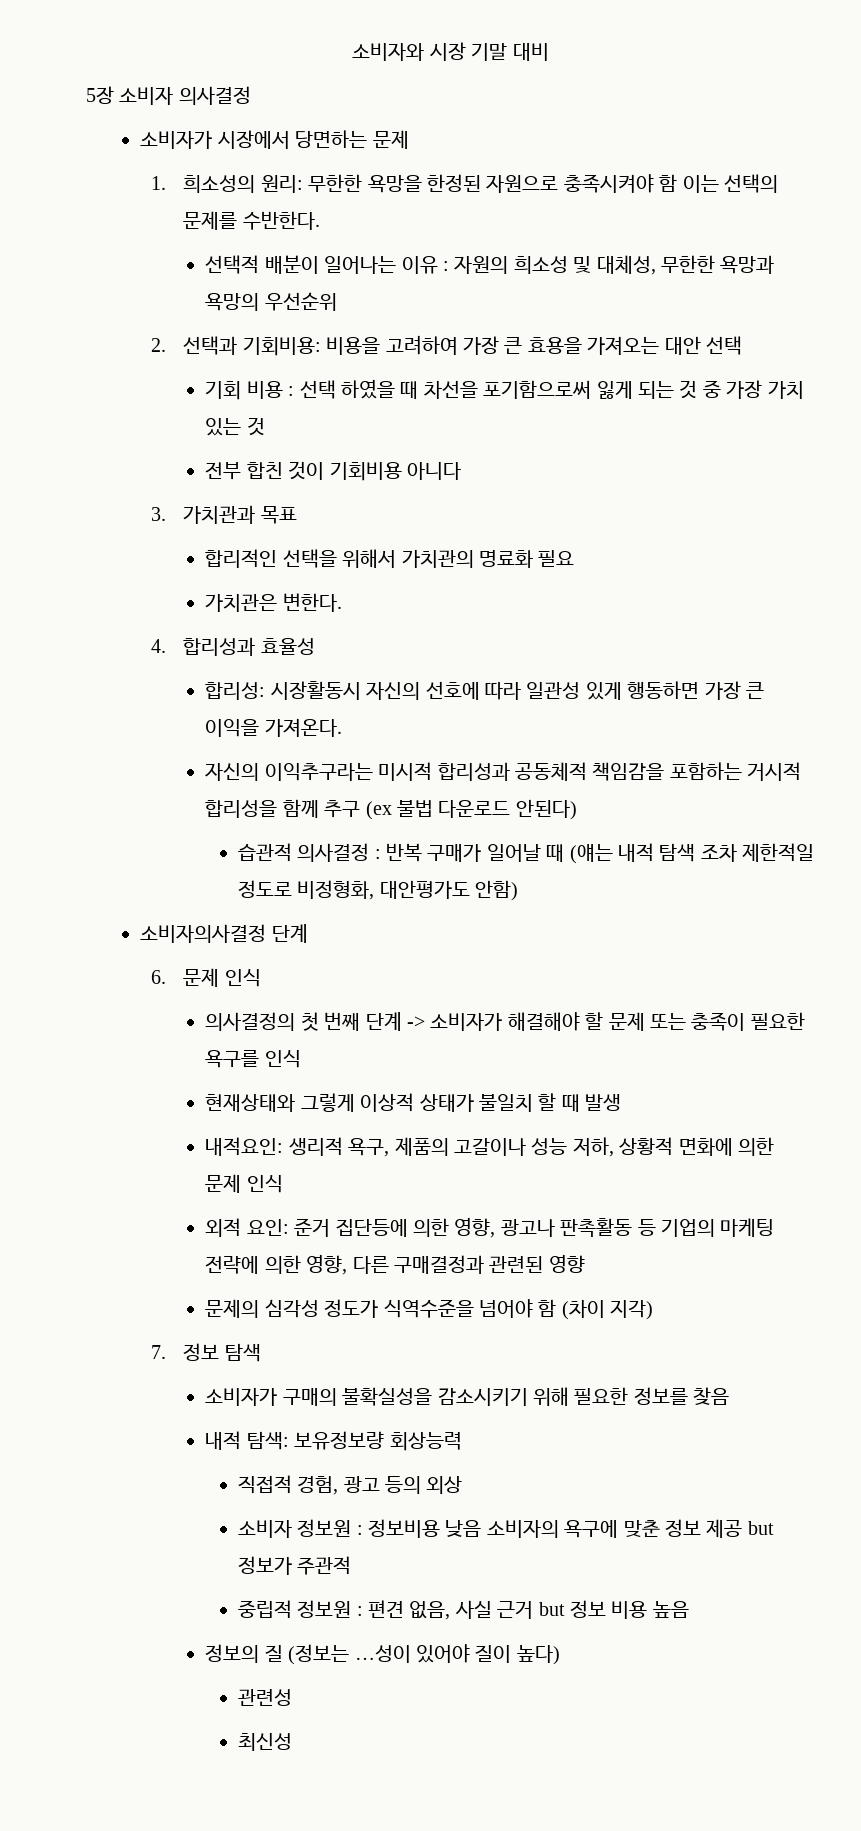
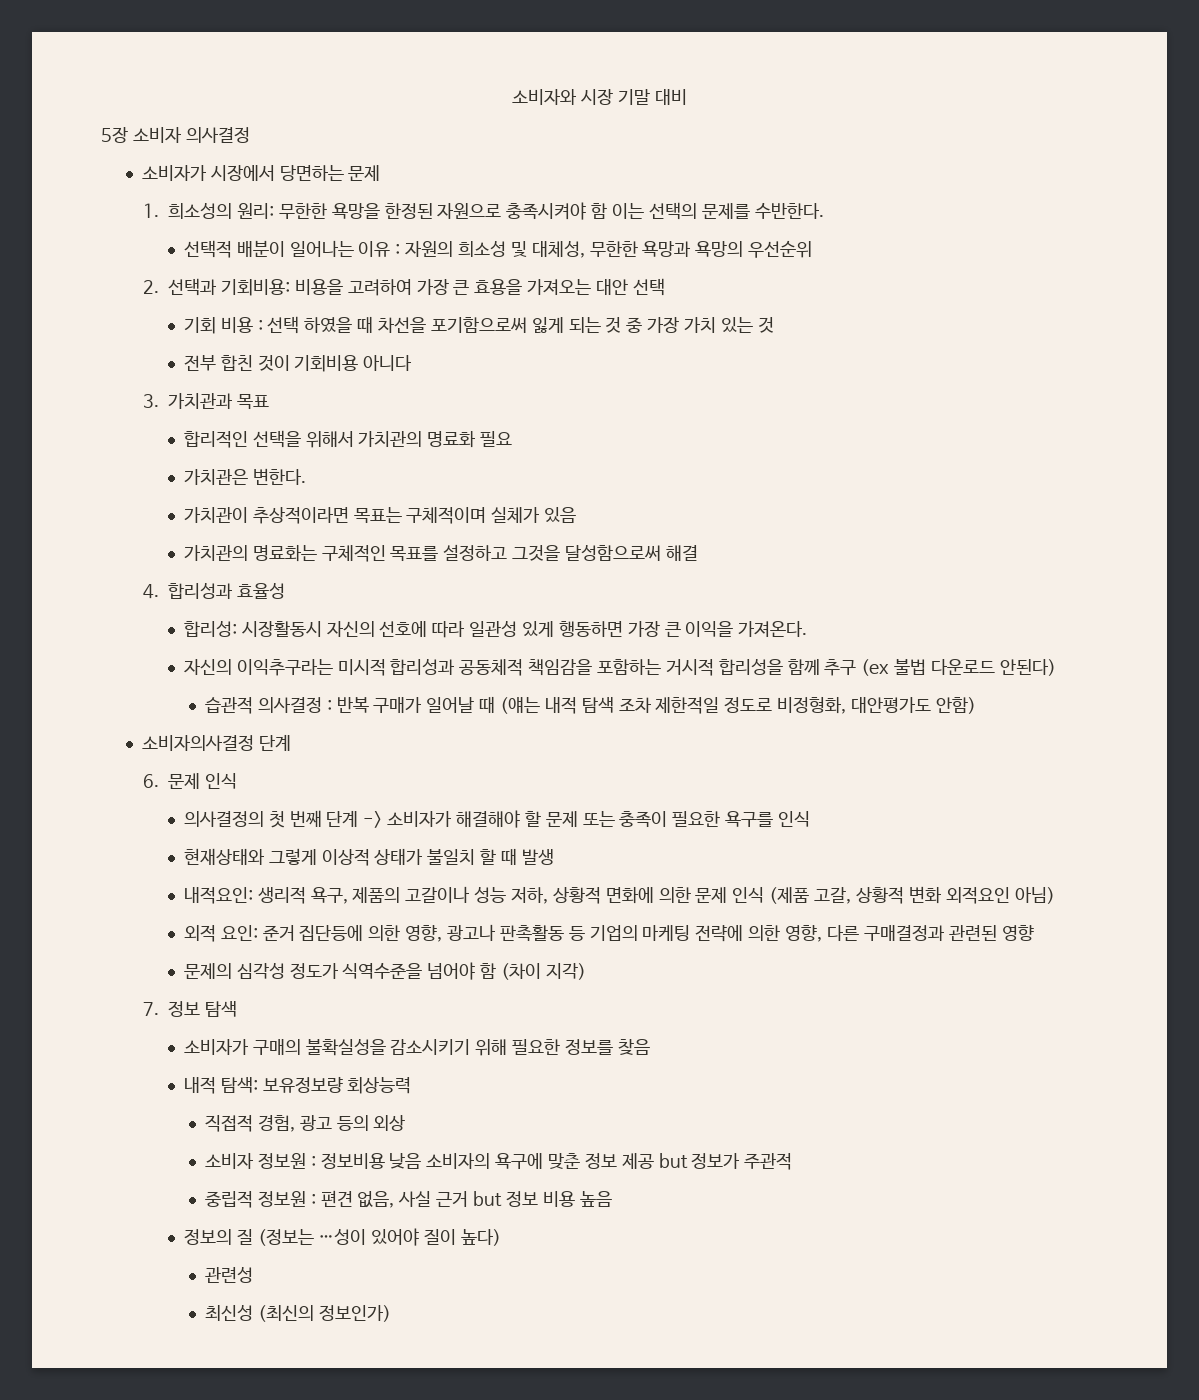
(342, 602) none -> [183,507,577,524] [183,544,698,562] // 가치관이 추상적이라면 목표는 구체적이며 실체가 있음 // 가치관의 명료화는 구체적인 목표를 설정하고 그것을 달성함으로써 해결
(283, 1184) none -> [769,886,1055,904] (제품 고갈, 상황적 변화 외적요인 아님)
(292, 1742) none -> [257,1305,391,1322] (최신의 정보인가)

